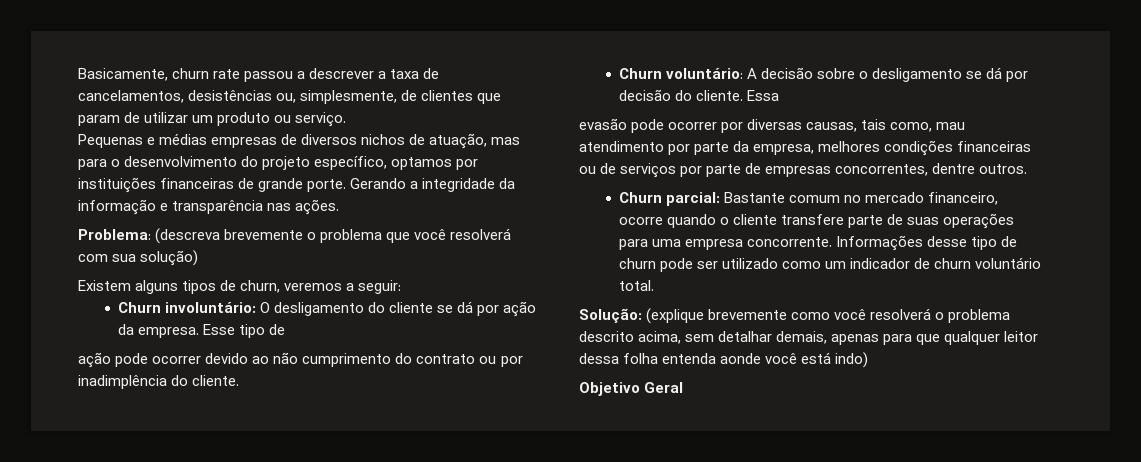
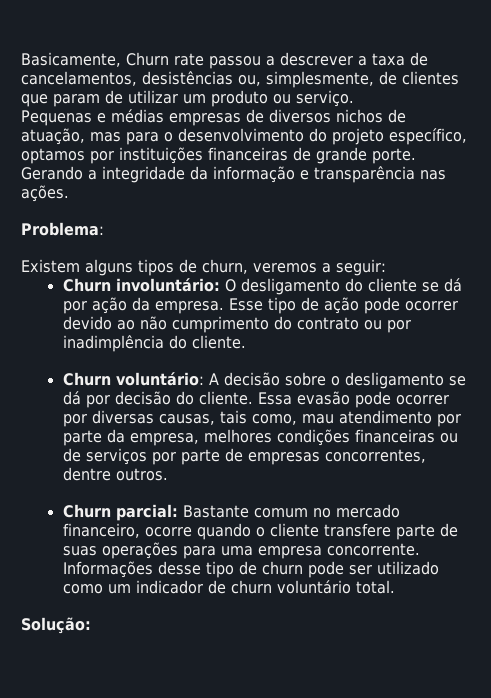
[172,68,210,79] churn -> [126,52,169,66] Churn
[155,228,512,244] [78,250,199,266] (descreva brevemente o problema que você resolverá com sua solução) -> (104, 229) none
(286, 329) // -> (319, 304) none
(780, 95) // -> (292, 398) none
[646,308,1011,324] [579,331,1039,345] [579,352,869,368] [579,382,684,396] (explique brevemente como você resolverá o problema descrito acima, sem detalhar demais, apenas para que qualquer leitor dessa folha entenda aonde você está indo) // Objetivo Geral -> (91, 625) none

